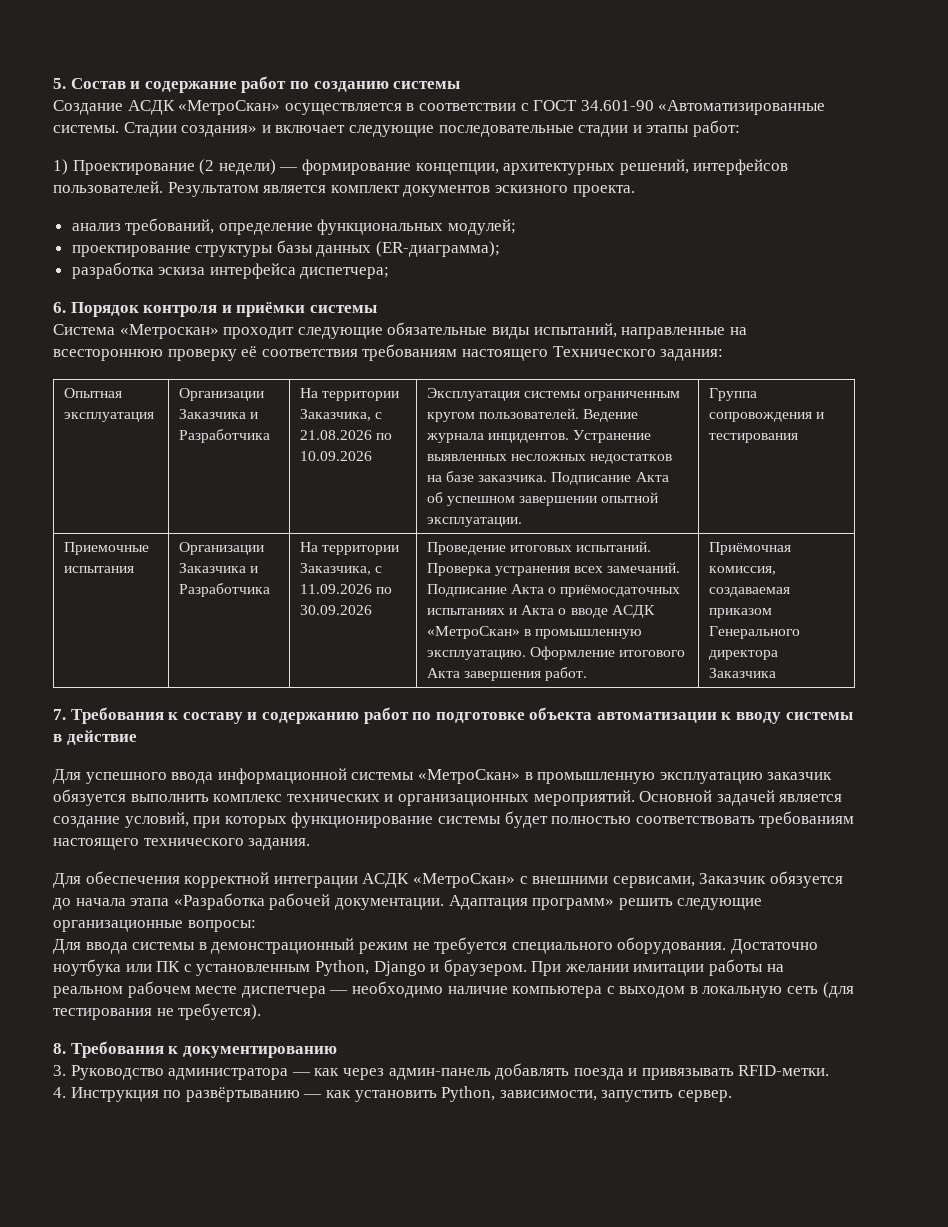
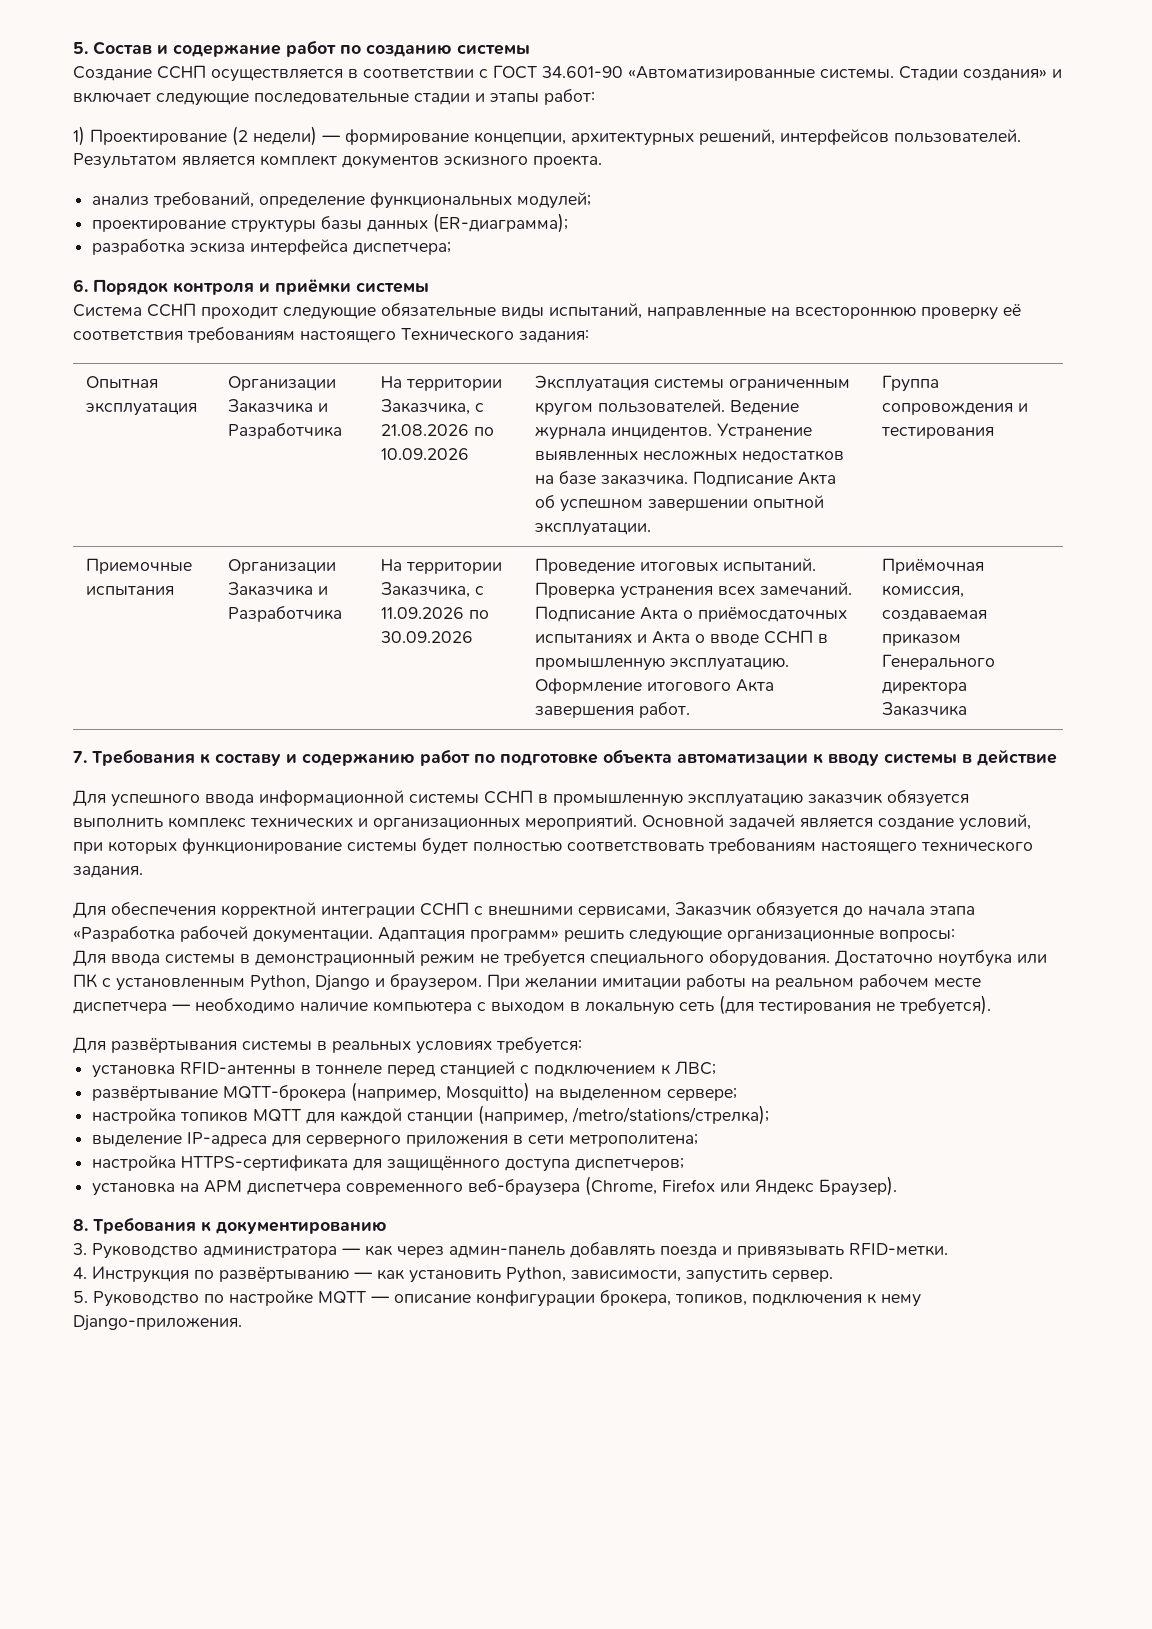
[127,100,281,115] АСДК «МетроСкан» -> [157,65,206,79] ССНП
[119,324,219,339] «Метроскан» -> [147,303,196,317] ССНП
[611,605,655,618] [426,626,520,639] АСДК «МетроСкан» -> [763,630,813,644] ССНП
[417,769,520,784] «МетроСкан» -> [484,790,533,804] ССНП
[362,873,515,888] АСДК «МетроСкан» -> [420,902,469,916] ССНП
(262, 1011) none -> [73,1036,582,1054] [92,1061,717,1078] [92,1082,738,1102] [92,1105,770,1125] [92,1132,699,1147] [92,1155,685,1172] [92,1176,898,1196] // Для развёртывания системы в реальных условиях требуется: // установка RFID-антенны в тоннеле перед станцией с подключением к ЛВС; // развёртывание MQTT-брокера (например, Mosquitto) на выделенном сервере; // настройка топиков MQTT для каждой станции (например, /metro/stations/стрелка); // выделение IP-адреса для серверного приложения в сети метрополитена; // настройка HTTPS-сертификата для защищённого доступа диспетчеров; // установка на АРМ диспетчера современного веб-браузера (Chrome, Firefox или Яндекс Браузер).
(732, 1096) none -> [73,1289,921,1307] [73,1315,242,1331] // 5. Руководство по настройке MQTT — описание конфигурации брокера, топиков, подключения к нему Django-приложения.

